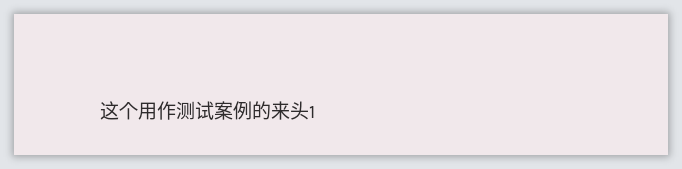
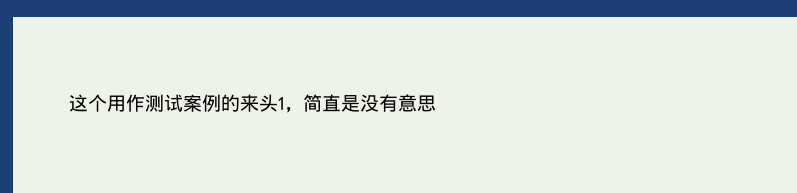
(315, 112) none -> [284,94,436,113] ，简直是没有意思

